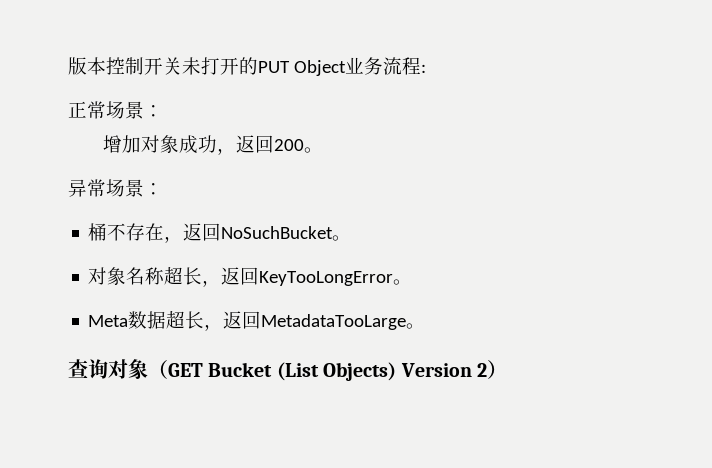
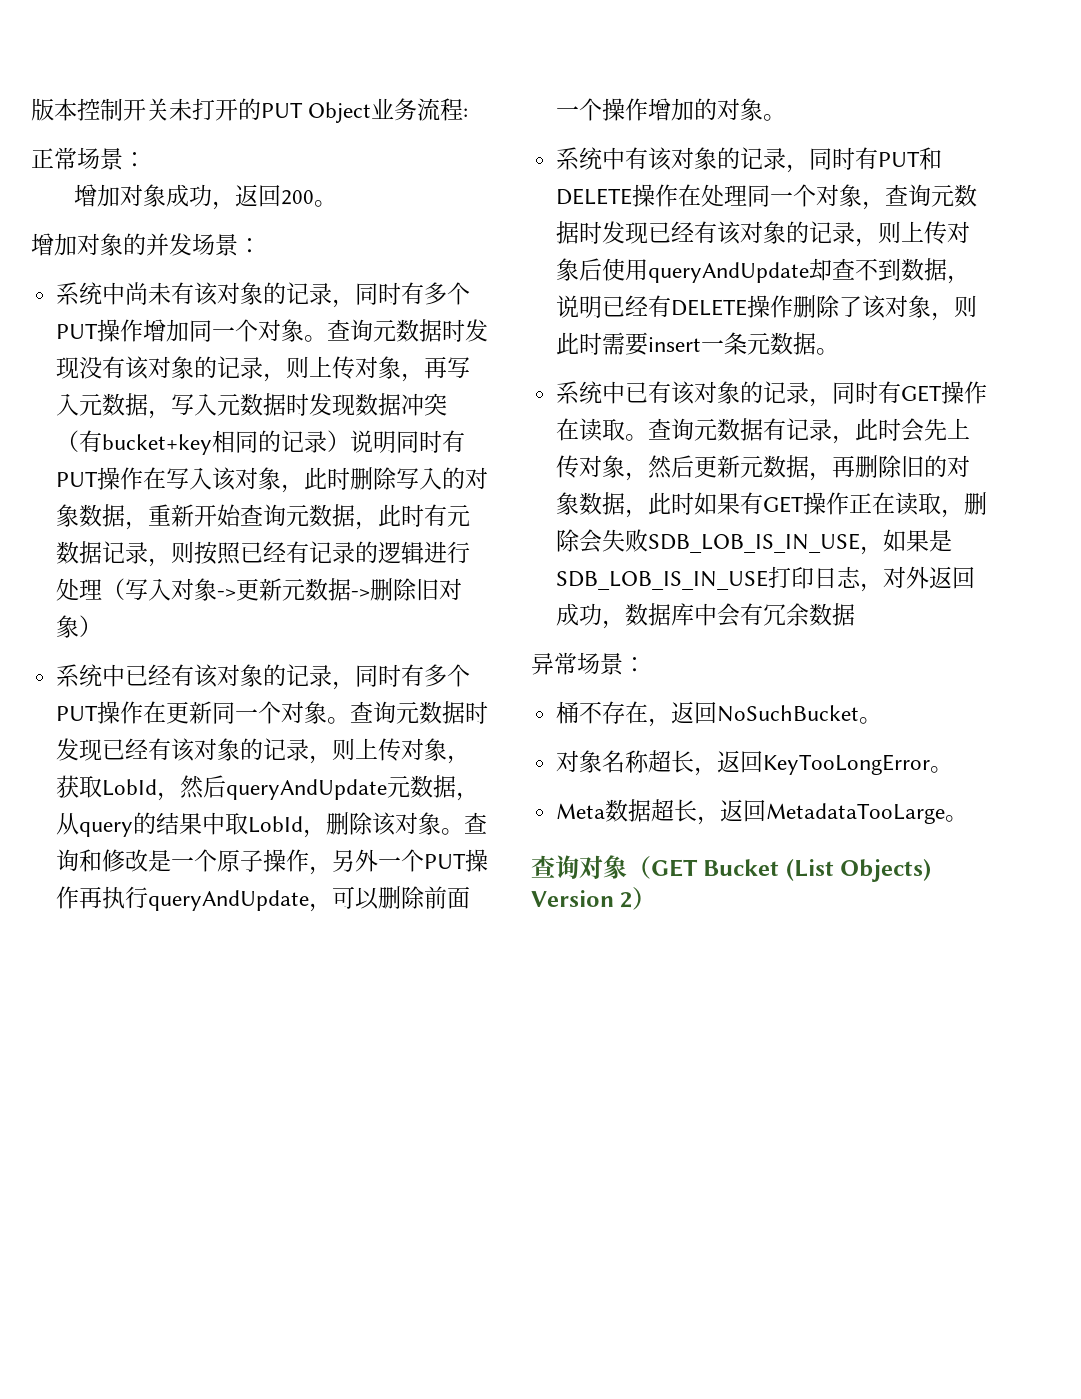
(324, 150) none -> [31,233,261,256] [56,282,471,308] [56,319,489,342] [56,356,471,382] [56,393,448,419] [56,430,466,455] [56,467,489,493] [56,504,471,530] [56,541,471,567] [56,578,463,601] [56,615,103,638] [56,664,471,690] [56,701,489,724] [56,738,471,764] [56,775,480,801] [56,812,488,838] [56,849,489,875] [56,886,471,912] [556,98,787,121] [556,147,943,173] [556,184,978,210] [556,221,971,247] [556,258,971,284] [556,295,978,321] [556,332,840,356] [556,381,988,407] [556,418,971,444] [556,455,971,481] [556,492,988,518] [556,529,953,555] [556,566,976,592] [556,603,856,629] // 增加对象的并发场景： // 系统中尚未有该对象的记录，同时有多个PUT操作增加同一个对象。查询元数据时发现没有该对象的记录，则上传对象，再写入元数据，写入元数据时发现数据冲突（有bucket+key相同的记录）说明同时有PUT操作在写入该对象，此时删除写入的对象数据，重新开始查询元数据，此时有元数据记录，则按照已经有记录的逻辑进行处理（写入对象->更新元数据->删除旧对象） // 系统中已经有该对象的记录，同时有多个PUT操作在更新同一个对象。查询元数据时发现已经有该对象的记录，则上传对象，获取LobId，然后queryAndUpdate元数据，从query的结果中取LobId，删除该对象。查询和修改是一个原子操作，另外一个PUT操作再执行queryAndUpdate，可以删除前面一个操作增加的对象。 // 系统中有该对象的记录，同时有PUT和DELETE操作在处理同一个对象，查询元数据时发现已经有该对象的记录，则上传对象后使用queryAndUpdate却查不到数据，说明已经有DELETE操作删除了该对象，则此时需要insert一条元数据。 // 系统中已有该对象的记录，同时有GET操作在读取。查询元数据有记录，此时会先上传对象，然后更新元数据，再删除旧的对象数据，此时如果有GET操作正在读取，删除会失败SDB_LOB_IS_IN_USE，如果是SDB_LOB_IS_IN_USE打印日志，对外返回成功，数据库中会有冗余数据

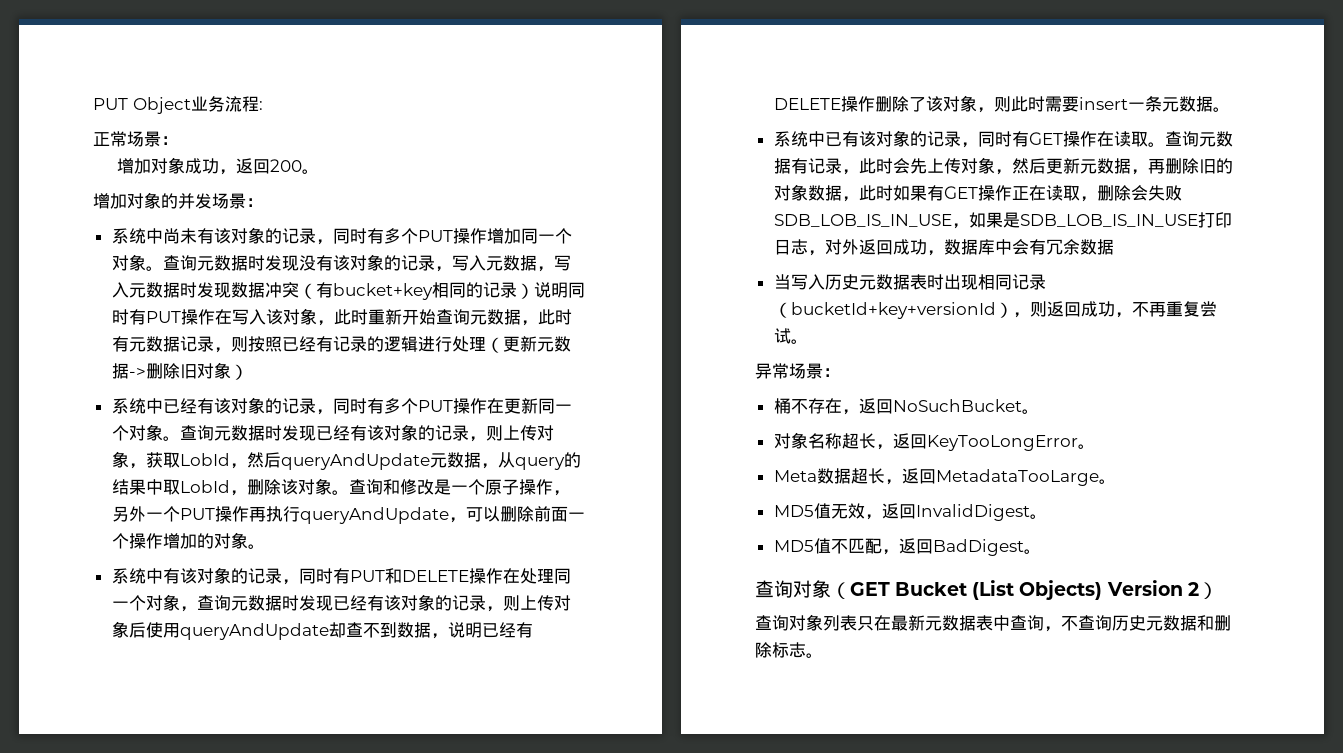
[31,98,261,121] 版本控制开关未打开的 -> (93, 104) none
[286,356,448,382] 则上传对象，再 -> (452, 269) none
[350,467,489,490] [56,504,149,530] 删除写入的对象数据， -> (368, 317) none
[125,578,237,601] 写入对象-> -> (503, 345) none
(856, 614) none -> [773,274,1046,290] [773,301,1217,319] [773,328,808,344] // 当写入历史元数据表时出现相同记录（bucketId+key+versionId），则返回成功，不再重复尝试。
(969, 818) none -> [773,503,1047,521] [773,538,1041,556] // MD5值无效，返回InvalidDigest。 // MD5值不匹配，返回BadDigest。
(657, 898) none -> [755,614,1231,632] [755,642,823,658] // 查询对象列表只在最新元数据表中查询，不查询历史元数据和删除标志。

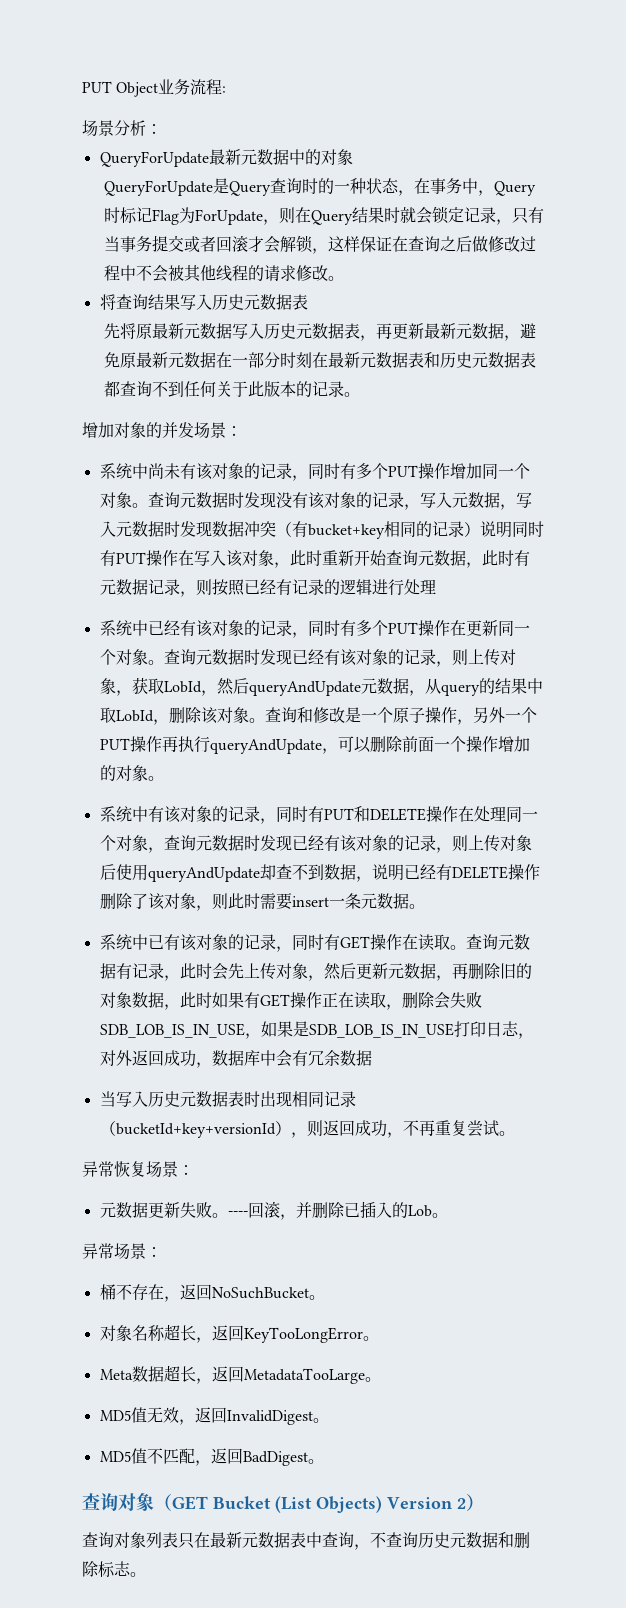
[93,131,178,147] [117,157,303,175] 正常场景： // 增加对象成功，返回200 -> [82,120,162,136] [99,149,353,167] [103,178,536,196] [103,206,544,225] [103,235,536,254] [103,265,344,282] [99,294,308,310] [103,323,536,341] [103,352,536,368] [103,381,344,397] 场景分析： // QueryForUpdate最新元数据中的对象 // QueryForUpdate是Query查询时的一种状态，在事务中，Query时标记Flag为ForUpdate，则在Query结果时就会锁定记录，只有当事务提交或者回滚才会解锁，这样保证在查询之后做修改过程中不会被其他线程的请求修改。 // 将查询结果写入历史元数据表 // 先将原最新元数据写入历史元数据表，再更新最新元数据，避免原最新元数据在一部分时刻在最新元数据表和历史元数据表都查询不到任何关于此版本的记录
[485,336,571,353] [111,362,248,380] （更新元数据->删除旧对象） -> (436, 586) none
(808, 341) none -> [82,1161,194,1177] [99,1201,448,1220] // 异常恢复场景： // 元数据更新失败。----回滚，并删除已插入的Lob。

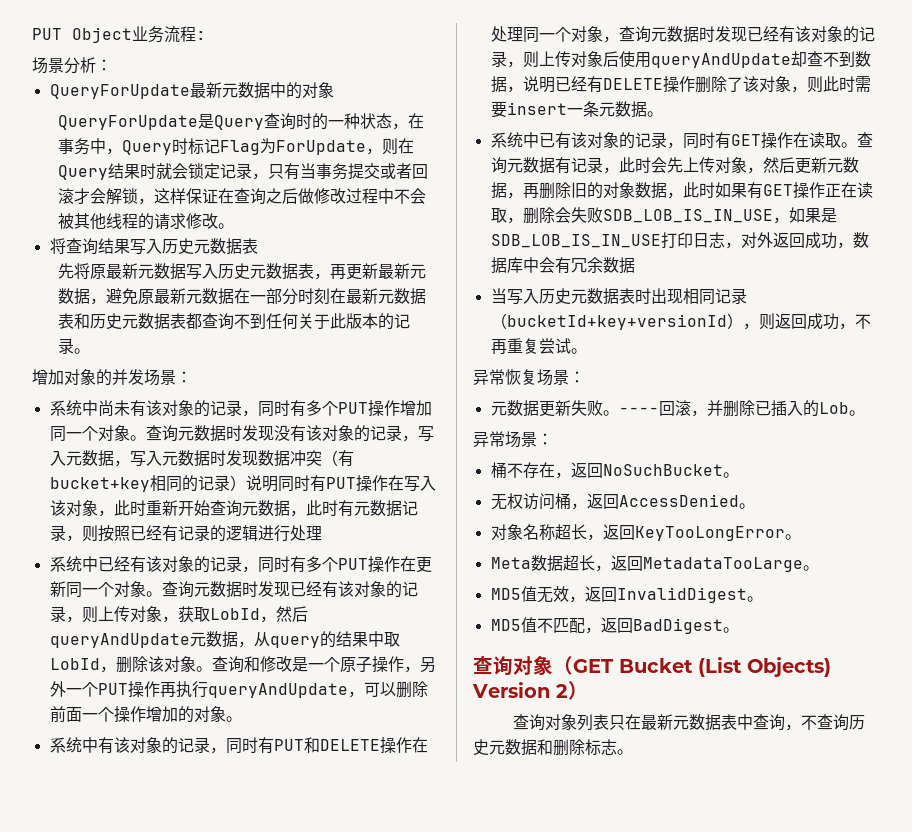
(325, 1297) none -> [490,493,755,510] // 无权访问桶，返回AccessDenied。

